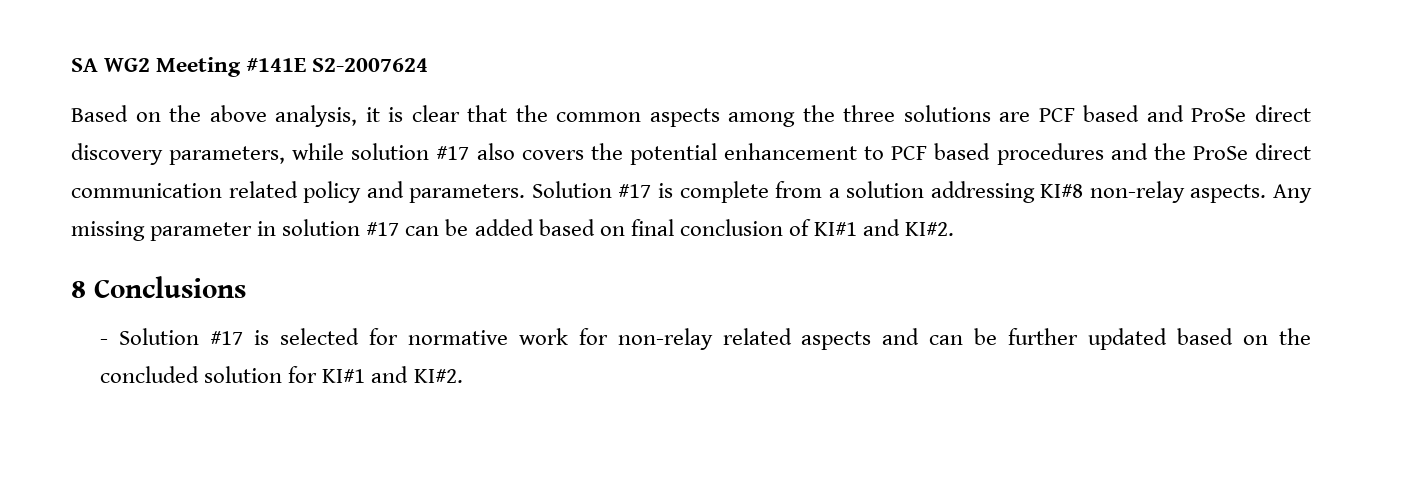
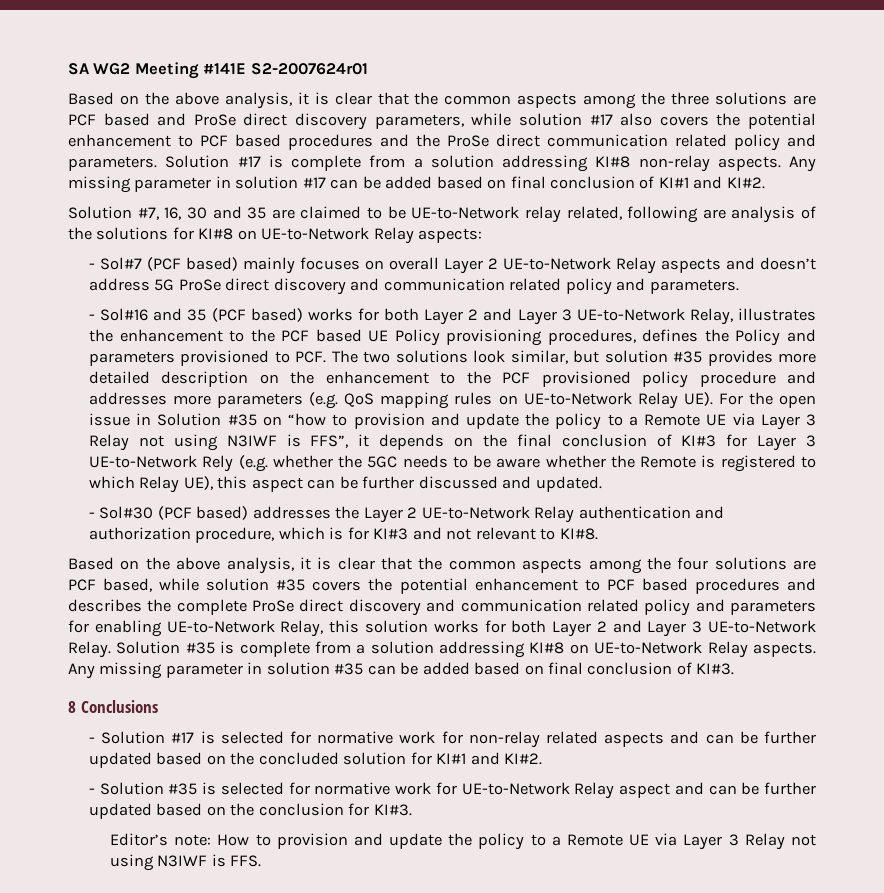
[312,58,429,72] S2-2007624 -> [250,63,368,75] S2-2007624r01
(955, 229) none -> [68,206,816,223] [68,227,483,244] [89,257,816,274] [89,278,739,295] [89,308,816,325] [89,329,816,346] [89,350,816,366] [89,371,816,388] [89,392,816,409] [89,413,817,430] [89,434,816,451] [89,455,817,472] [89,476,602,493] [89,506,725,523] [89,527,598,543] [68,557,816,574] [68,578,817,594] [68,599,817,616] [68,620,817,637] [68,641,817,658] [68,662,735,679] // Solution #7, 16, 30 and 35 are claimed to be UE-to-Network relay related, following are analysis of the solutions for KI#8 on UE-to-Network Relay aspects: // - Sol#7 (PCF based) mainly focuses on overall Layer 2 UE-to-Network Relay aspects and doesn’t address 5G ProSe direct discovery and communication related policy and parameters. // - Sol#16 and 35 (PCF based) works for both Layer 2 and Layer 3 UE-to-Network Relay, illustrates the enhancement to the PCF based UE Policy provisioning procedures, defines the Policy and parameters provisioned to PCF. The two solutions look similar, but solution #35 provides more detailed description on the enhancement to the PCF provisioned policy procedure and addresses more parameters (e.g. QoS mapping rules on UE-to-Network Relay UE). For the open issue in Solution #35 on “how to provision and update the policy to a Remote UE via Layer 3 Relay not using N3IWF is FFS”, it depends on the final conclusion of KI#3 for Layer 3 UE-to-Network Rely (e.g. whether the 5GC needs to be aware whether the Remote is registered to which Relay UE), this aspect can be further discussed and updated. // - Sol#30 (PCF based) addresses the Layer 2 UE-to-Network Relay authentication and authorization procedure, which is for KI#3 and not relevant to KI#8. // Based on the above analysis, it is clear that the common aspects among the four solutions are PCF based, while solution #35 covers the potential enhancement to PCF based procedures and describes the complete ProSe direct discovery and communication related policy and parameters for enabling UE-to-Network Relay, this solution works for both Layer 2 and Layer 3 UE-to-Network Relay. Solution #35 is complete from a solution addressing KI#8 on UE-to-Network Relay aspects. Any missing parameter in solution #35 can be added based on final conclusion of KI#3.
(463, 376) none -> [89,782,816,799] [89,803,412,819] [110,833,816,850] [110,854,262,871] // - Solution #35 is selected for normative work for UE-to-Network Relay aspect and can be further updated based on the conclusion for KI#3. // Editor’s note: How to provision and update the policy to a Remote UE via Layer 3 Relay not using N3IWF is FFS.

